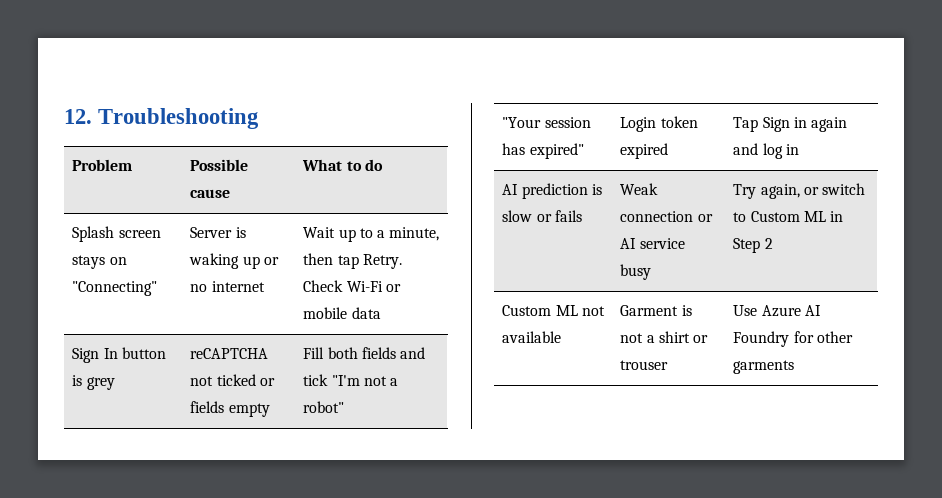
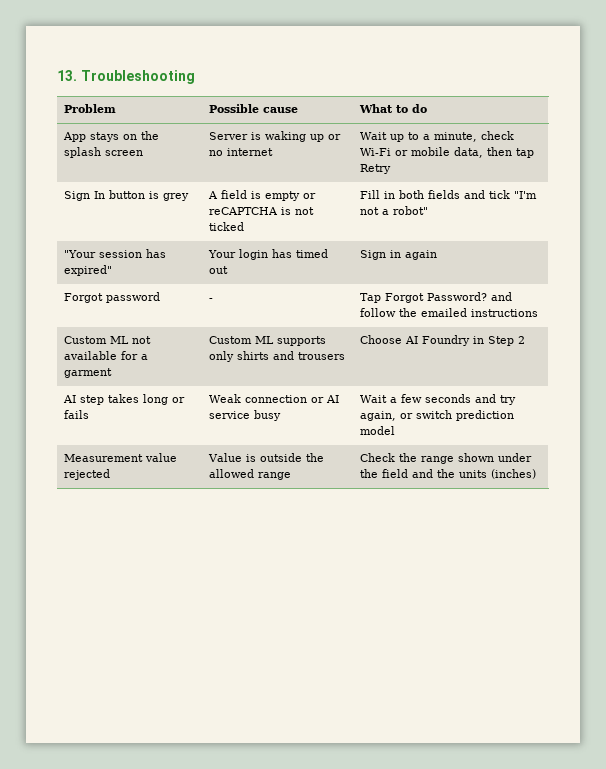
[64,109,92,124] 12. -> [57,70,77,81] 13.
[72,226,161,242] [72,255,127,269] [72,281,158,296] Splash screen stays on "Connecting" -> [63,131,160,142] [64,147,144,158] App stays on the splash screen
[303,253,402,269] [303,280,401,292] [303,307,381,319] then tap Retry. Check Wi-Fi or mobile data -> [481,131,515,140] [360,147,535,158] [360,164,392,174] check Wi-Fi or mobile data, then tap Retry
[190,348,269,359] reCAPTCHA -> [208,190,317,201] [209,207,292,215] A field is empty or reCAPTCHA is
[259,378,275,386] [190,401,270,417] or fields empty -> (245, 226) none
(325, 353) none -> [384,191,396,199] in
[620,116,698,132] [620,143,669,159] [733,117,847,132] [733,143,799,159] [502,183,602,199] [502,210,533,222] Login token expired | Tap Sign in again and log in // AI prediction is slow -> [208,249,329,260] [209,266,229,274] [360,250,438,260] [64,292,161,303] [209,298,214,301] [360,292,513,303] [360,308,539,317] [64,336,152,344] [64,351,149,360] [64,368,113,378] [209,336,327,346] [209,351,346,362] [360,335,526,346] [63,394,169,405] Your login has timed out | Sign in again // Forgot password | - | Tap Forgot Password? and follow the emailed instructions // Custom ML not available for a garment | Custom ML supports only shirts and trousers | Choose AI Foundry in Step 2 // AI step takes long
[733,183,865,199] [733,211,843,222] [733,238,773,253] [502,305,605,316] [502,331,562,343] [620,305,692,316] [620,331,708,343] [620,360,669,370] [733,305,821,317] [733,331,853,347] [733,360,795,374] Try again, or switch to Custom ML in Step 2 // Custom ML not available | Garment is not a shirt or trouser | Use Azure AI Foundry for other garments -> [360,394,517,405] [360,410,515,421] [360,426,396,435] [64,453,178,462] [64,469,111,480] [208,453,325,462] [209,469,292,480] [360,453,533,464] [360,469,537,479] Wait a few seconds and try again, or switch prediction model // Measurement value rejected | Value is outside the allowed range | Check the range shown under the field and the units (inches)

